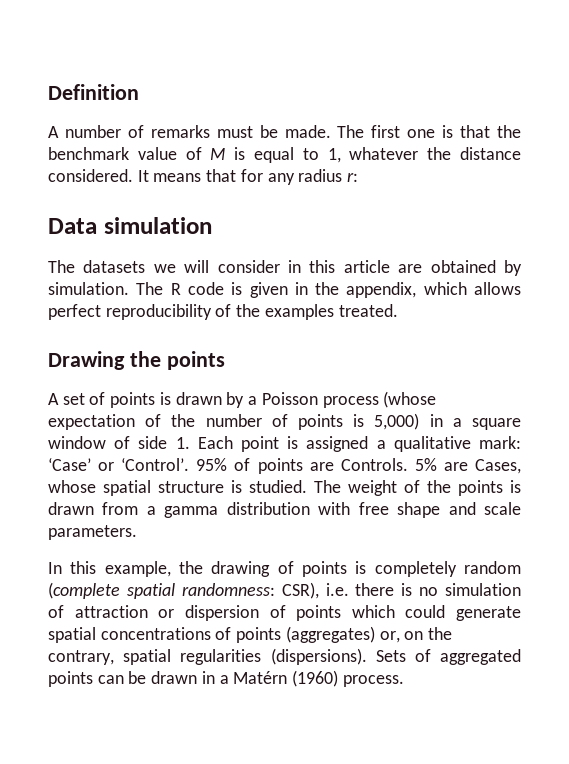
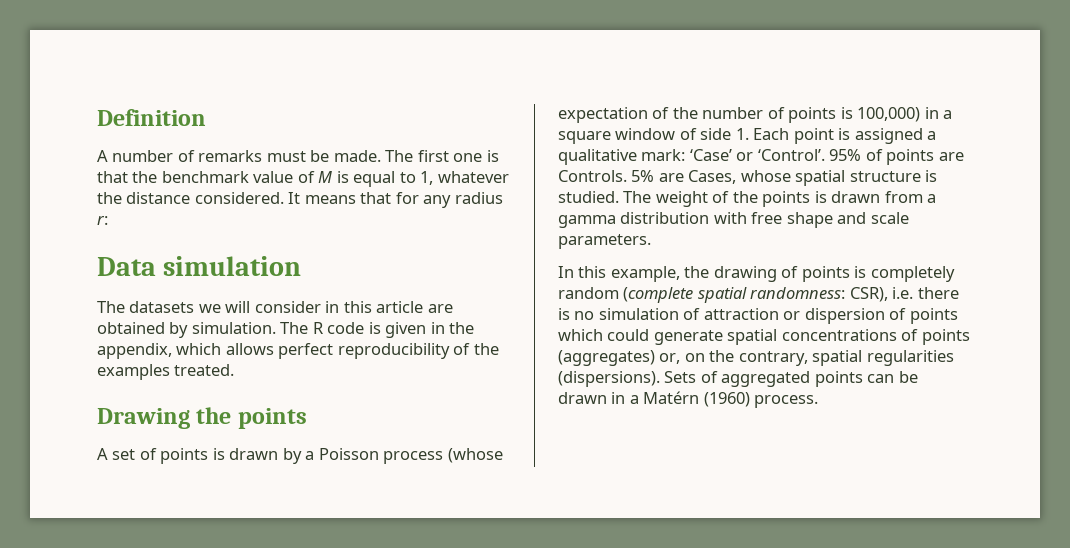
[374,413,420,430] 5,000) -> [857,107,921,122] 100,000)

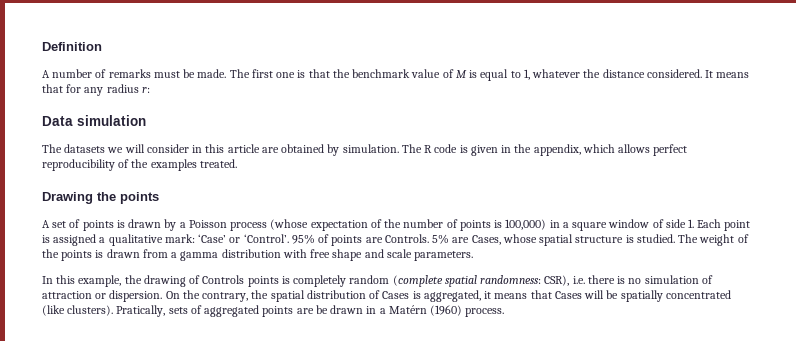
(799, 272) none -> [202,275,245,284] Controls
[804,308,958,324] [558,329,970,345] [558,350,954,366] [558,371,697,387] dispersion of points which could generate spatial concentrations of points (aggregates) or, on the contrary, spatial regularities (dispersions). Sets -> [109,290,731,302] [42,305,188,317] dispersion. On the contrary, the spatial distribution of Cases is aggregated, it means that Cases will be spatially concentrated (like clusters). Pratically, sets
[867,374,895,383] can -> [296,308,314,314] are

